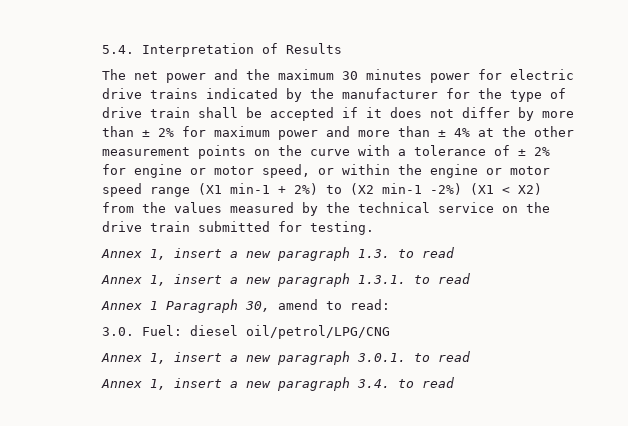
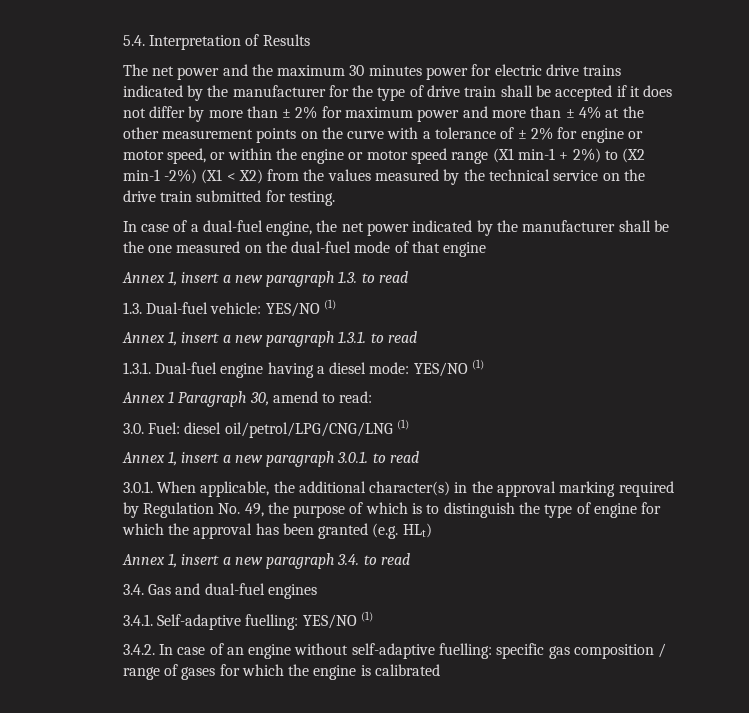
(375, 228) none -> [122,220,670,236] [122,241,487,257] // In case of a dual-fuel engine, the net power indicated by the manufacturer shall be the one measured on the dual-fuel mode of that engine
(455, 252) none -> [122,299,336,317] // 1.3. Dual-fuel vehicle: YES/NO (1)
(471, 278) none -> [122,359,485,378] // 1.3.1. Dual-fuel engine having a diesel mode: YES/NO (1)
[246,325,391,339] oil/petrol/LPG/CNG -> [224,419,409,438] oil/petrol/LPG/CNG/LNG (1)
(471, 356) none -> [122,481,674,497] [122,502,662,518] [121,523,432,539] // 3.0.1. When applicable, the additional character(s) in the approval marking required by Regulation No. 49, the purpose of which is to distinguish the type of engine for which the approval has been granted (e.g. HLt)
(455, 382) none -> [122,583,317,599] [122,611,373,630] [122,643,667,659] [122,664,441,680] // 3.4. Gas and dual-fuel engines // 3.4.1. Self-adaptive fuelling: YES/NO (1) // 3.4.2. In case of an engine without self-adaptive fuelling: specific gas composition / range of gases for which the engine is calibrated

